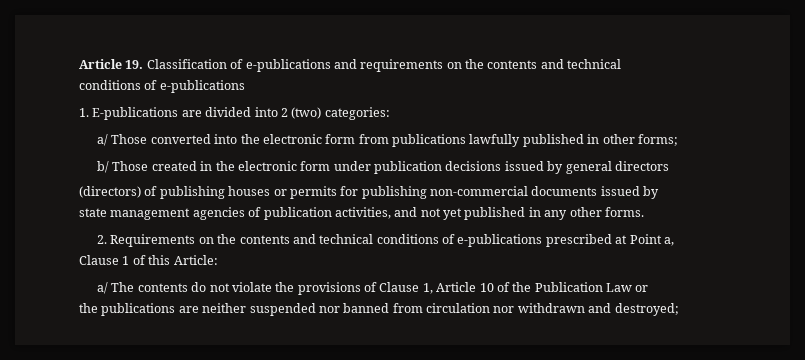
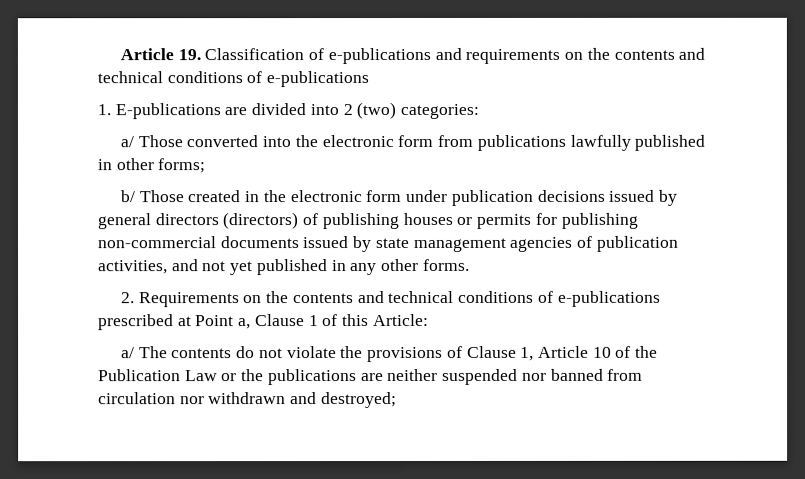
(622, 64) // -> (163, 77) none
(669, 166) // -> (219, 219) none
(660, 192) // -> (373, 244) none
(674, 241) // -> (252, 324) none
(649, 288) // -> (238, 377) none

